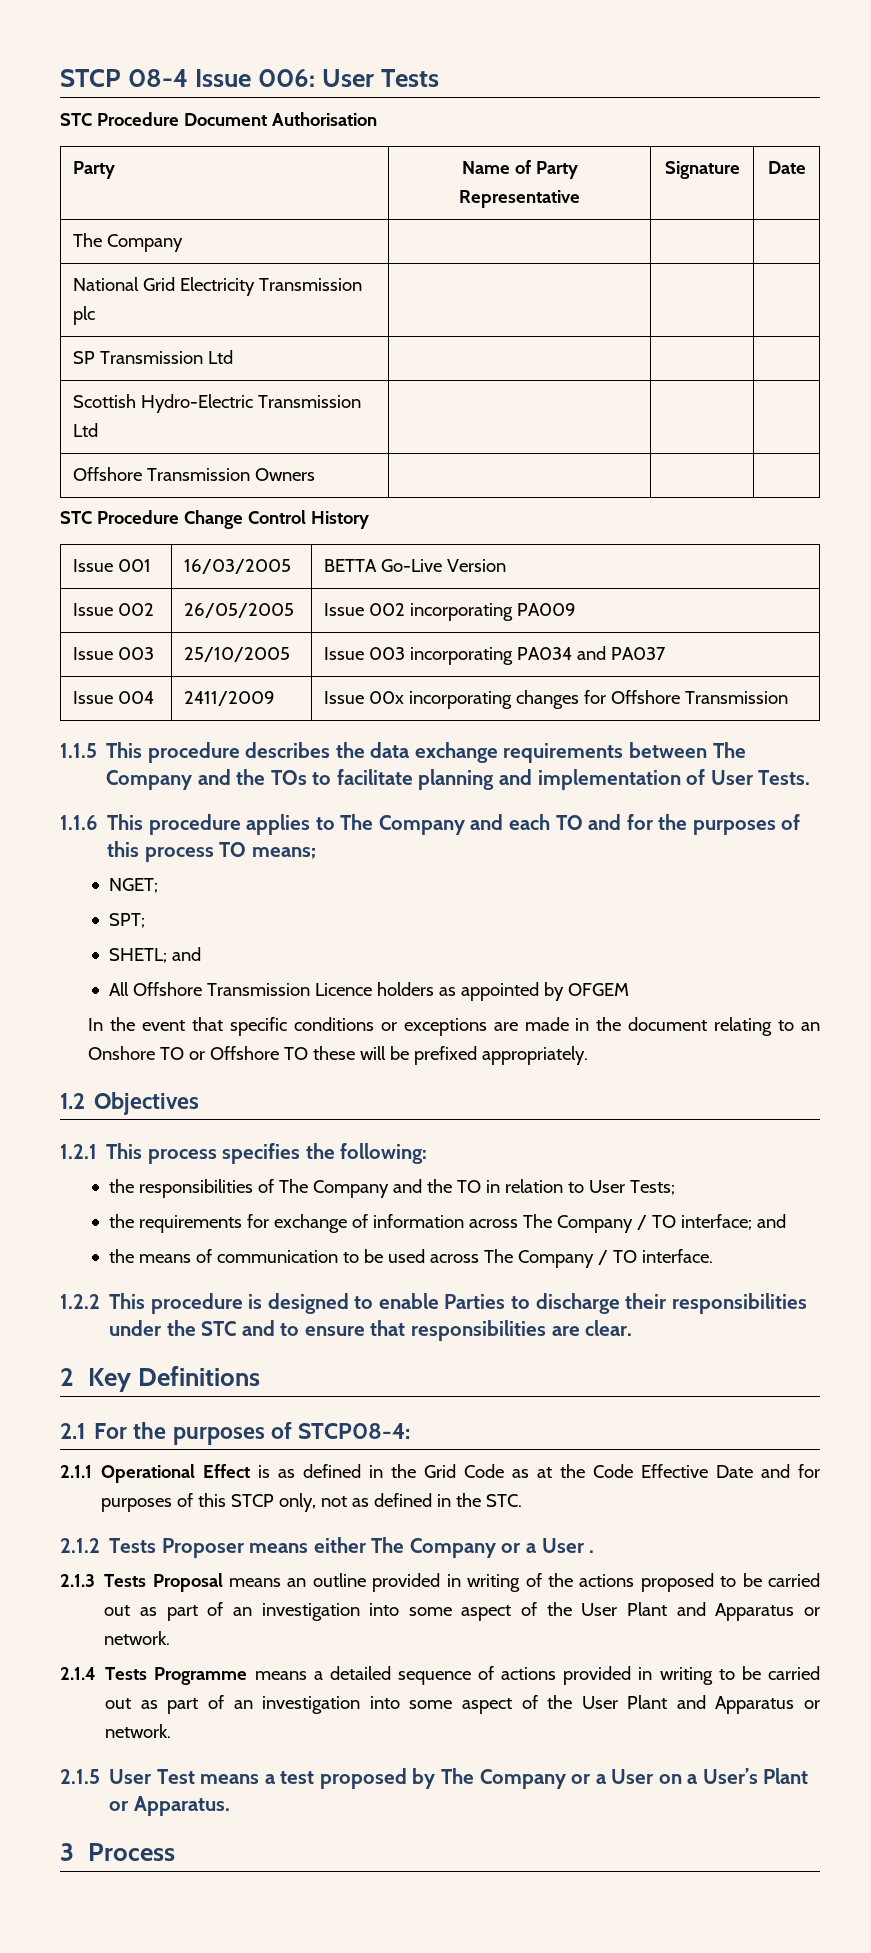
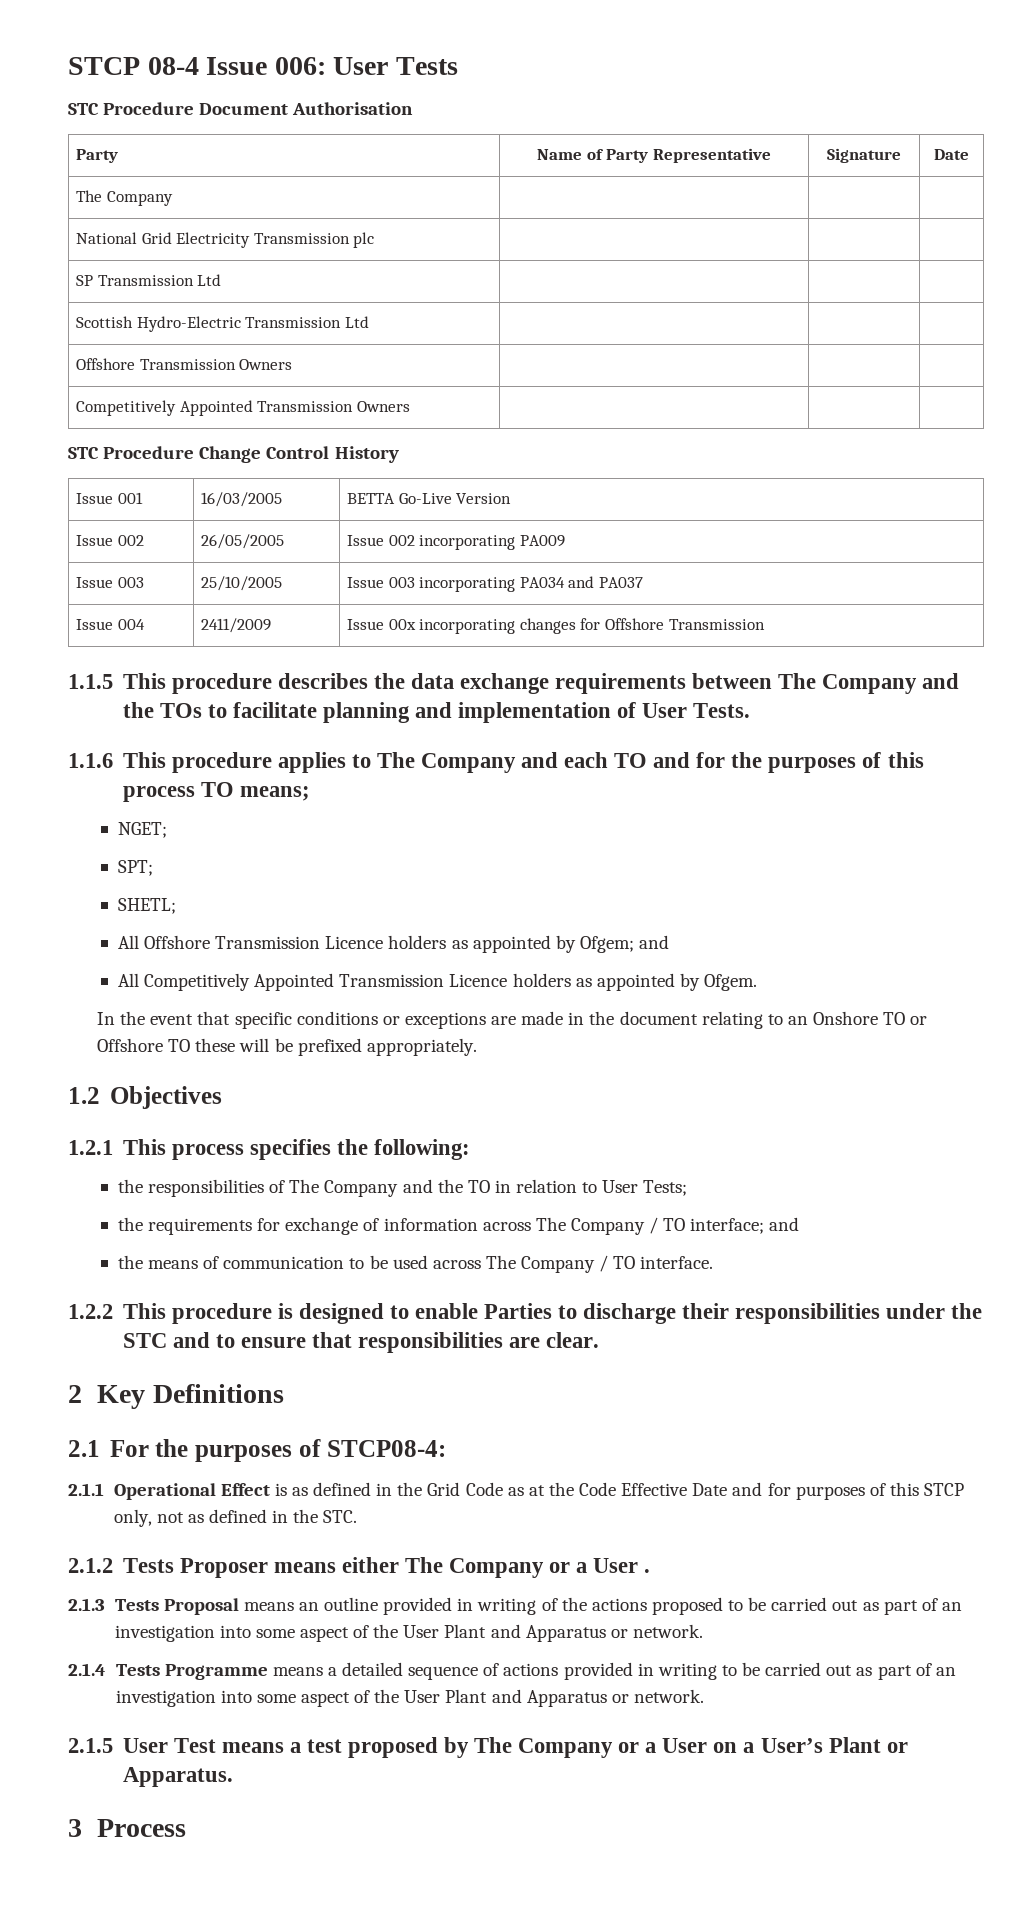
(316, 474) none -> [76,400,410,416] // Competitively Appointed Transmission Owners | | |
[171,947,201,961] and -> (176, 906) none
[567,983,629,996] OFGEM -> [579,935,670,953] [117,973,758,991] Ofgem; and // All Competitively Appointed Transmission Licence holders as appointed by Ofgem.

